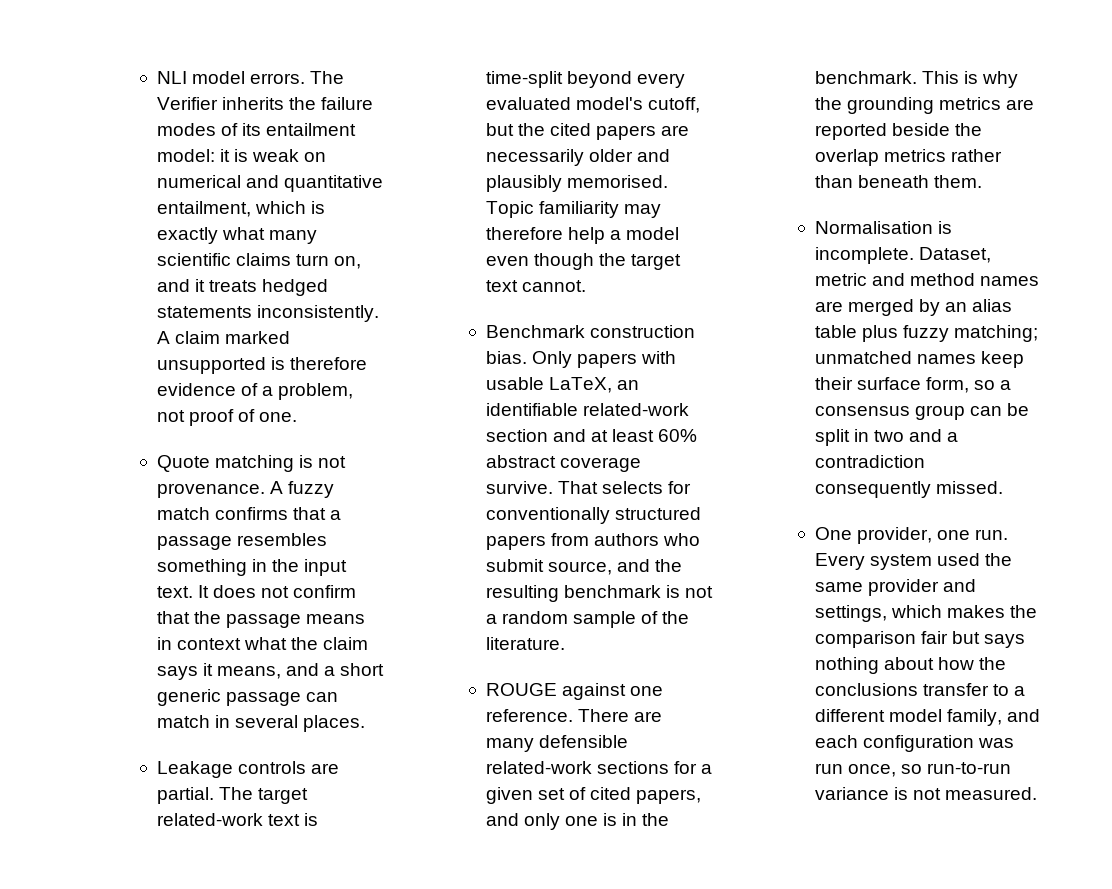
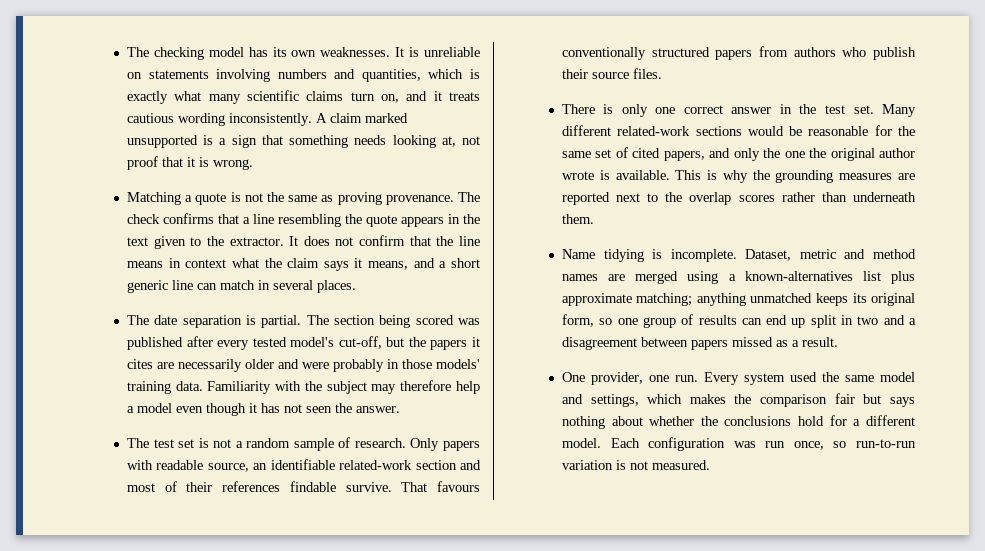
[156,71,345,84] [156,97,374,110] [156,123,357,136] [156,149,327,162] [156,175,384,192] [156,201,251,217] NLI model errors. The Verifier inherits the failure modes of its entailment model: it is weak on numerical and quantitative entailment, -> [126,47,480,60] [126,69,421,82] The checking model has its own weaknesses. It is unreliable on statements involving numbers and quantities,
[262,279,329,296] [156,306,252,318] hedged statements -> [126,113,225,126] cautious wording
[290,357,368,370] [156,383,354,400] [156,409,298,426] [156,455,347,472] [156,481,335,498] [156,507,342,520] [156,533,327,550] [156,559,348,576] [156,586,193,598] therefore evidence of a problem, not proof of one. // Quote matching is not provenance. A fuzzy match confirms that a passage resembles something in the input text. -> [219,135,481,148] [126,156,253,170] [126,192,480,205] [126,213,480,227] [126,236,284,249] a sign that something needs looking at, not proof that it is wrong. // Matching a quote is not the same as proving provenance. The check confirms that a line resembling the quote appears in the text given to the extractor.
[226,614,302,628] passage -> [458,236,480,246] line
[225,692,301,706] passage -> [171,280,193,290] line
[156,761,340,778] [156,787,309,804] [156,813,319,826] [485,71,686,88] [485,97,701,113] [485,123,690,140] [485,149,671,166] [485,175,668,192] [485,201,619,218] Leakage controls are partial. The target related-work text is time-split beyond every evaluated model's cutoff, but the cited papers are necessarily older and plausibly memorised. Topic familiarity -> [126,315,480,328] [126,336,480,350] [126,359,480,372] [126,381,367,394] The date separation is partial. The section being scored was published after every tested model's cut-off, but the papers it cites are necessarily older and were probably in those models' training data. Familiarity with the subject
[599,253,682,270] [485,280,586,292] [485,325,695,338] [485,351,527,364] the target text cannot. // Benchmark construction bias. -> [248,403,400,413] [126,437,406,451] it has not seen the answer. // The test set is not a random sample of research.
[485,377,612,393] usable LaTeX, -> [156,460,249,472] readable source,
[591,429,698,442] [485,455,641,472] [485,481,692,494] at least 60% abstract coverage survive. That selects for -> [126,481,480,492] most of their references findable survive. That favours
[485,559,683,575] [485,585,714,602] [485,611,690,628] [485,637,565,650] [485,683,664,700] [485,709,663,722] [485,735,628,752] [485,761,713,774] [485,787,533,804] submit source, and the resulting benchmark is not a random sample of the literature. // ROUGE against one reference. There are many defensible related-work sections for a given -> [873,47,916,60] [561,68,662,79] [561,104,916,117] [561,125,915,136] [561,151,591,158] publish their source files. // There is only one correct answer in the test set. Many different related-work sections would be reasonable for the same
[565,813,670,826] [814,71,917,84] one is in the benchmark. -> [763,148,915,161] [561,170,670,180] the one the original author wrote is available.
[939,97,1002,110] metrics -> [839,173,893,180] measures
[891,123,950,136] beside -> [616,193,659,202] next to
[883,149,946,162] metrics -> [738,195,775,202] scores
[857,175,929,188] beneath -> [852,192,916,202] underneath
[814,221,933,234] Normalisation -> [561,249,644,262] Name tidying
[919,299,1013,316] [814,325,1039,342] [814,351,1025,368] [814,377,1012,393] [814,403,1030,420] by an alias table plus fuzzy matching; unmatched names keep their surface form, so a consensus group can be -> [687,271,915,284] [561,293,915,306] [561,314,806,328] using a known-alternatives list plus approximate matching; anything unmatched keeps its original form, so one group of results can end up
[814,455,925,468] [814,481,1003,498] contradiction consequently missed. -> [561,337,838,350] disagreement between papers missed as a result.
[867,579,939,596] provider -> [880,372,915,382] model
[938,657,975,670] how -> [649,416,695,426] whether
[922,683,1026,696] [814,709,1041,726] [814,735,858,748] transfer to a different model family, and each -> [798,415,915,426] [561,438,640,448] hold for a different model. Each
[814,787,889,800] variance -> [561,460,613,470] variation

